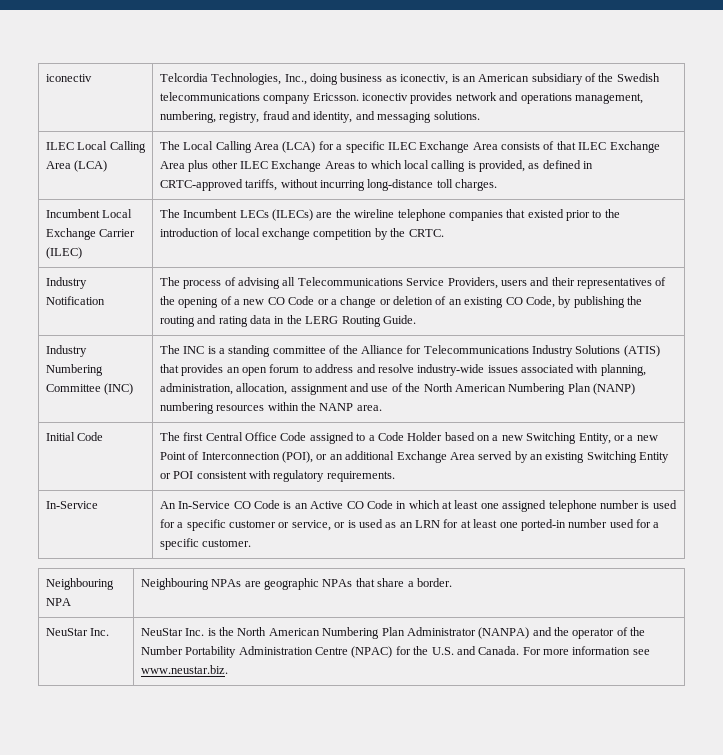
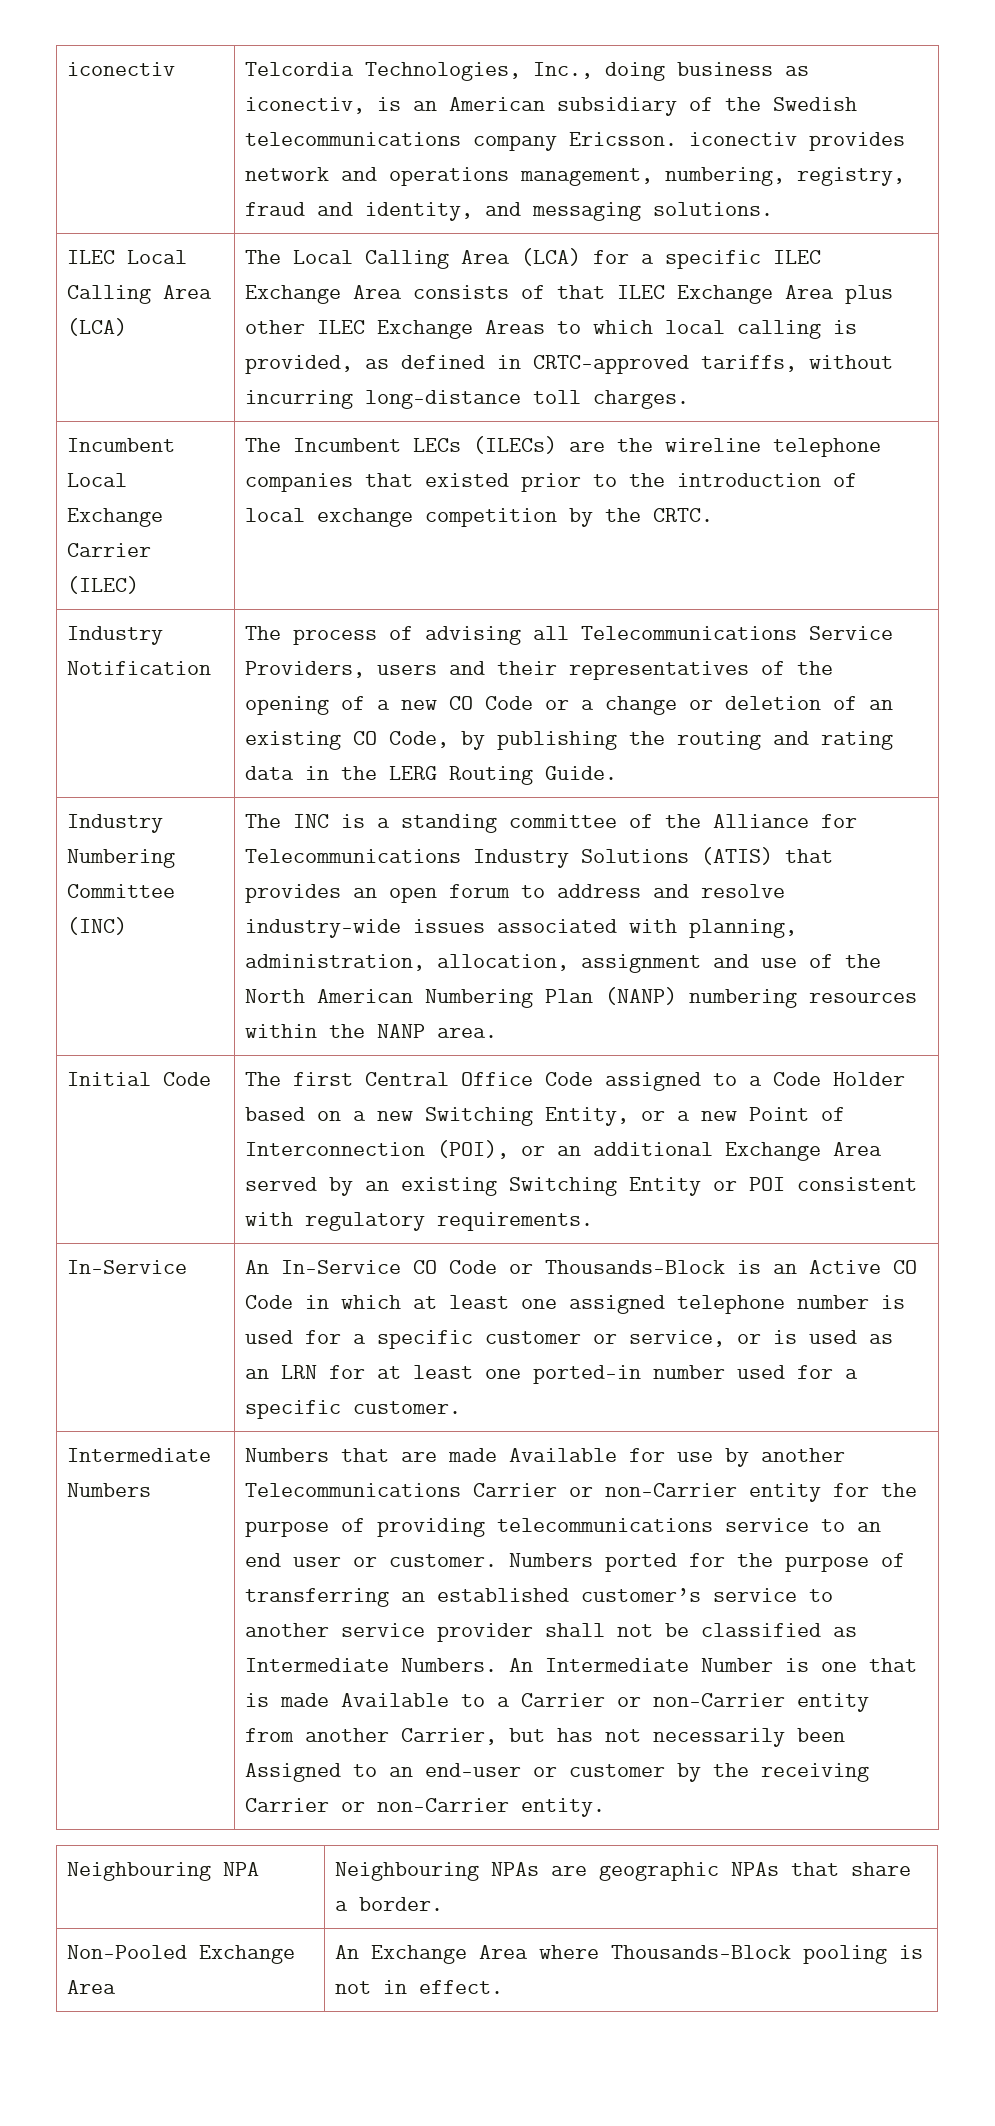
(281, 504) none -> [509,1260,726,1274] or Thousands-Block
(252, 543) none -> [67,1448,212,1462] [67,1483,152,1497] [245,1448,846,1467] [245,1483,918,1502] [245,1518,882,1537] [245,1553,906,1572] [245,1588,834,1607] [245,1623,858,1642] [245,1658,918,1672] [245,1693,870,1712] [245,1728,846,1747] [245,1763,870,1782] [245,1798,606,1817] // Intermediate Numbers | Numbers that are made Available for use by another Telecommunications Carrier or non-Carrier entity for the purpose of providing telecommunications service to an end user or customer. Numbers ported for the purpose of transferring an established customer’s service to another service provider shall not be classified as Intermediate Numbers. An Intermediate Number is one that is made Available to a Carrier or non-Carrier entity from another Carrier, but has not necessarily been Assigned to an end-user or customer by the receiving Carrier or non-Carrier entity.
[45,628,110,636] [140,627,646,639] [140,646,650,658] [140,665,228,674] NeuStar Inc. | NeuStar Inc. is the North American Numbering Plan Administrator (NANPA) and the operator of the Number Portability Administration Centre (NPAC) for the U.S. and Canada. For more information see www.neustar.biz. -> [67,1945,296,1964] [67,1980,117,1994] [335,1945,924,1964] [335,1980,504,1994] Non-Pooled Exchange Area | An Exchange Area where Thousands-Block pooling is not in effect.

